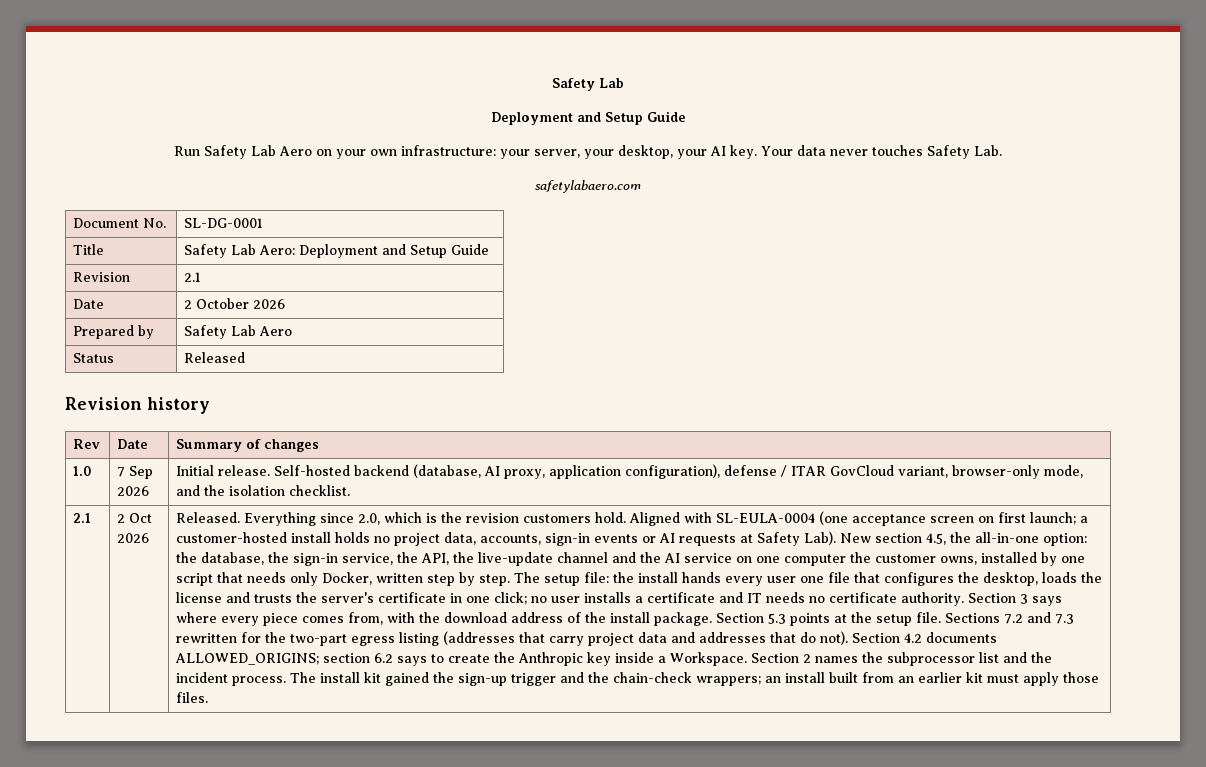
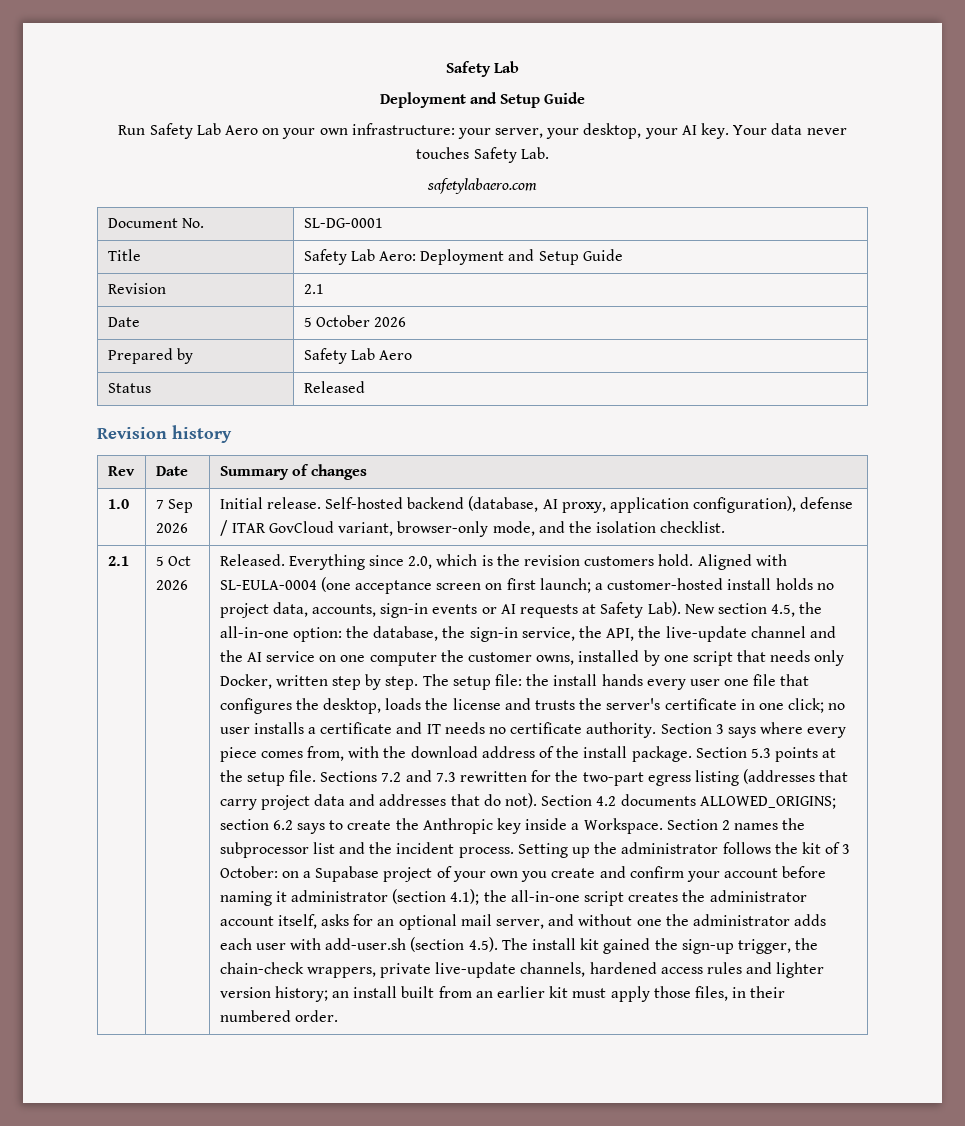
[184,300,193,309] 2 -> [303,317,312,327] 5
[117,514,126,523] 2 -> [155,556,164,566] 5
(287, 681) none -> [517,842,851,858] [219,866,827,882] [219,889,807,906] [219,914,827,930] [219,937,498,952] Setting up the administrator follows the kit of 3 October: on a Supabase project of your own you create and confirm your account before naming it administrator (section 4.1); the all-in-one script creates the administrator account itself, asks for an optional mail server, and without one the administrator adds each user with add-user.sh (section 4.5).
[511,672,762,686] trigger and the chain-check wrappers; -> [737,938,819,954] [219,962,825,978] [219,986,328,1002] trigger, the chain-check wrappers, private live-update channels, hardened access rules and lighter version history;
[176,692,209,703] files. -> [694,986,786,1001] [219,1010,338,1022] files, in their numbered order.

